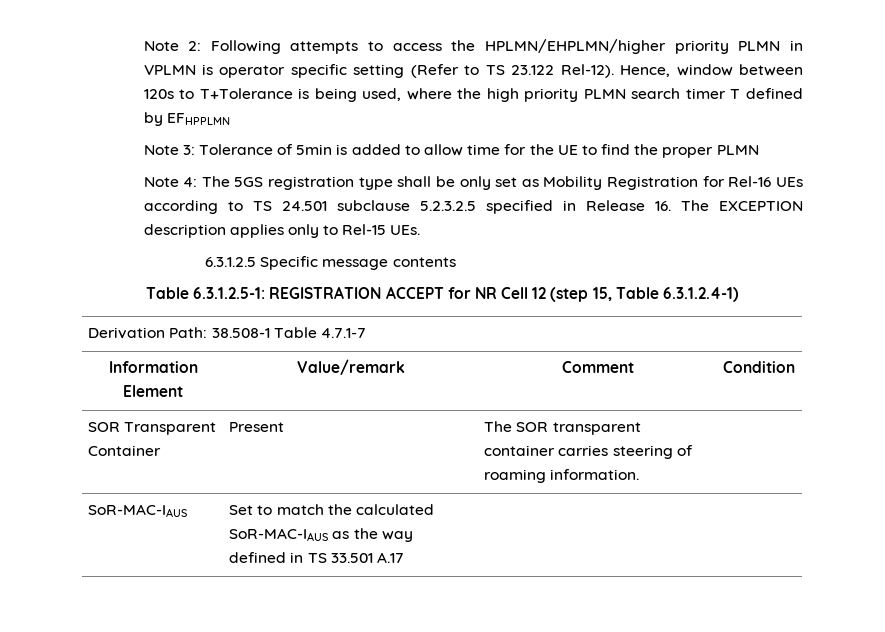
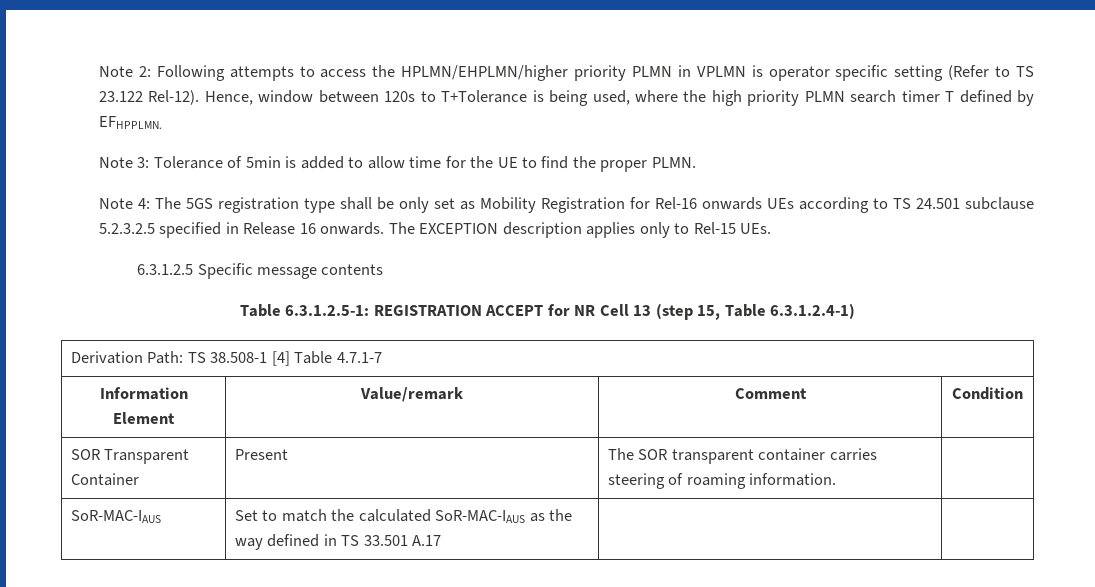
[166,113,230,125] EFHPPLMN -> [99,116,163,129] EFHPPLMN.
[716,145,759,155] PLMN -> [651,157,696,168] PLMN.
(772, 181) none -> [702,197,763,210] onwards
[654,201,671,211] 16. -> [299,222,385,235] 16 onwards.
[532,287,547,299] 12 -> [633,305,652,316] 13
[211,328,270,338] 38.508-1 -> [187,351,290,366] TS 38.508-1 [4]

